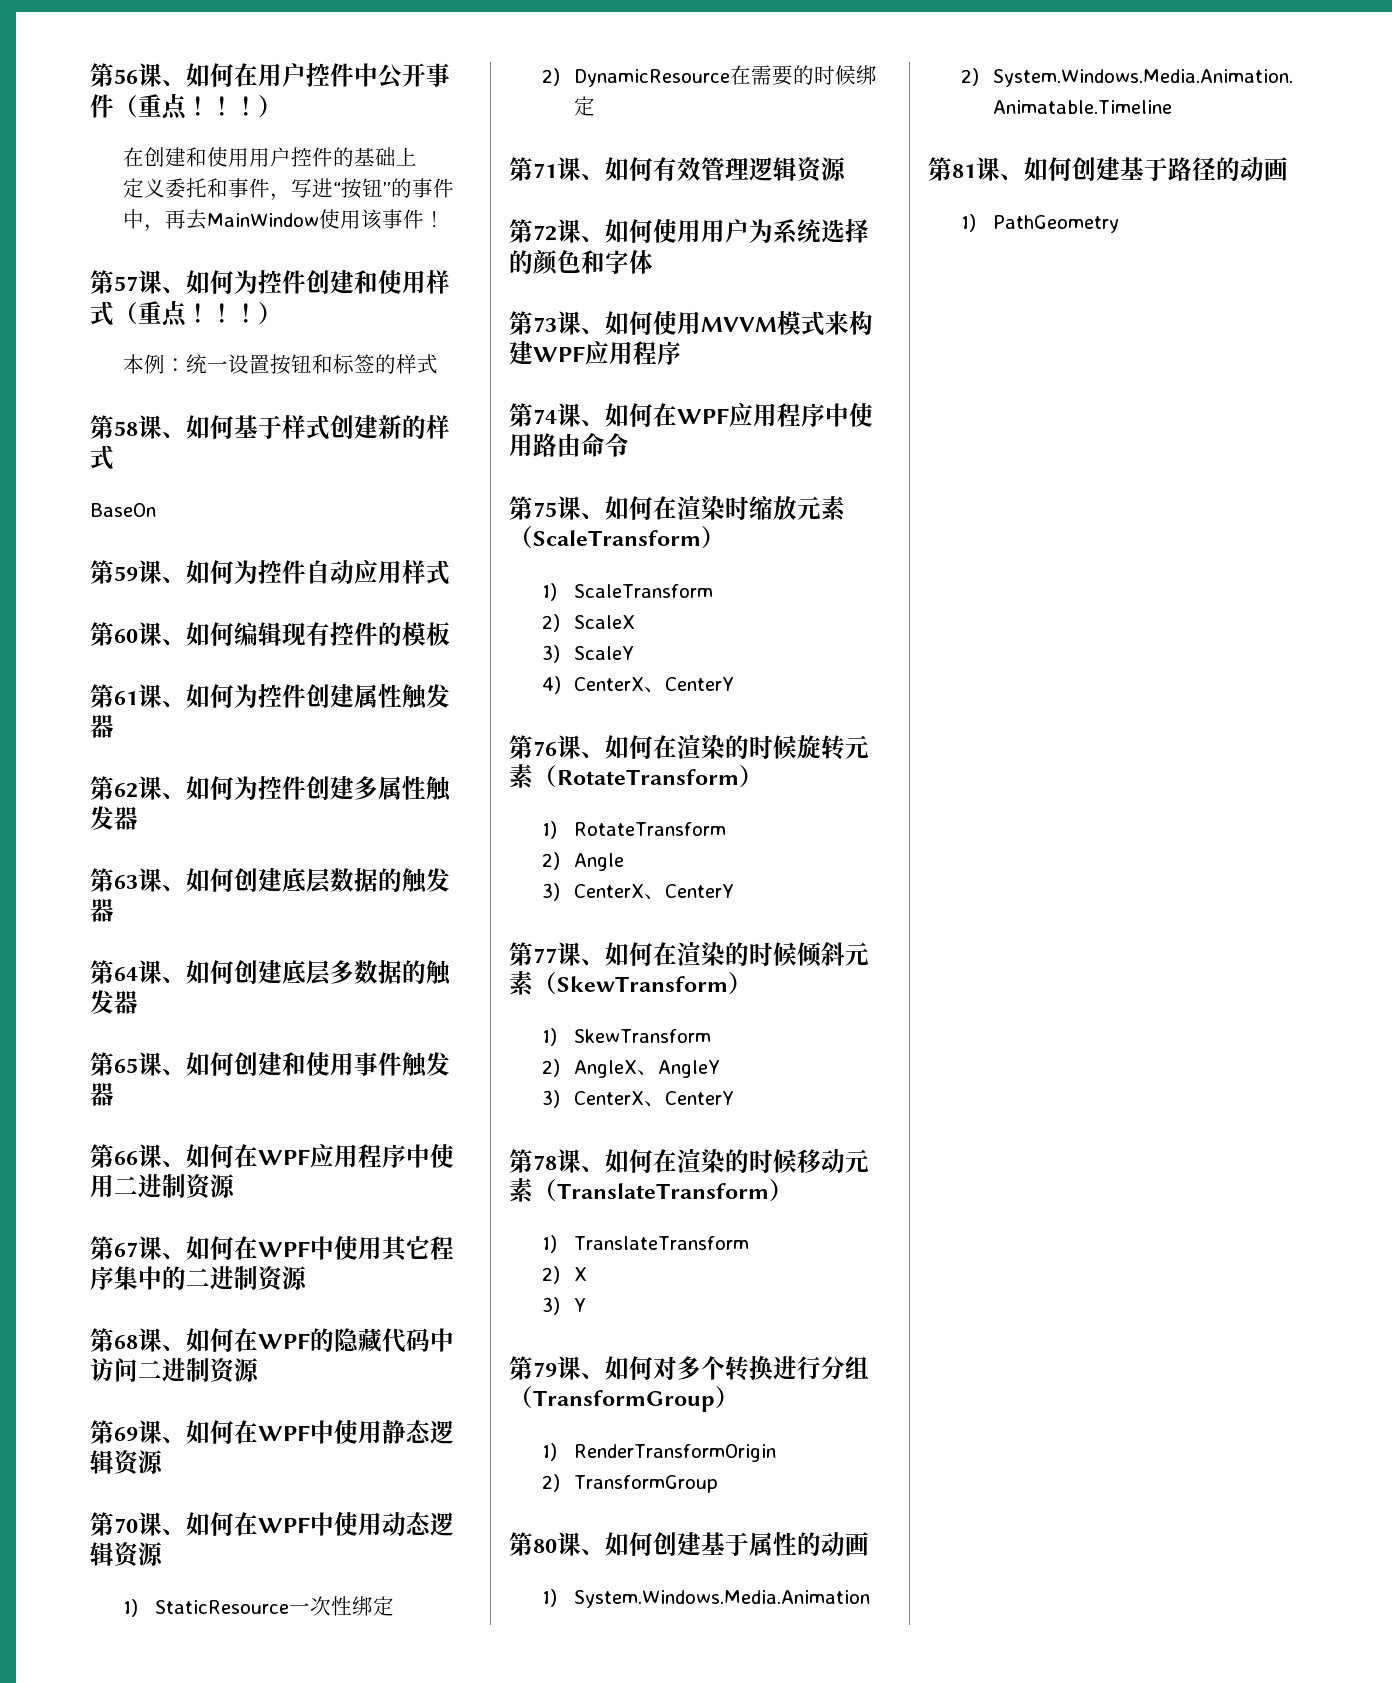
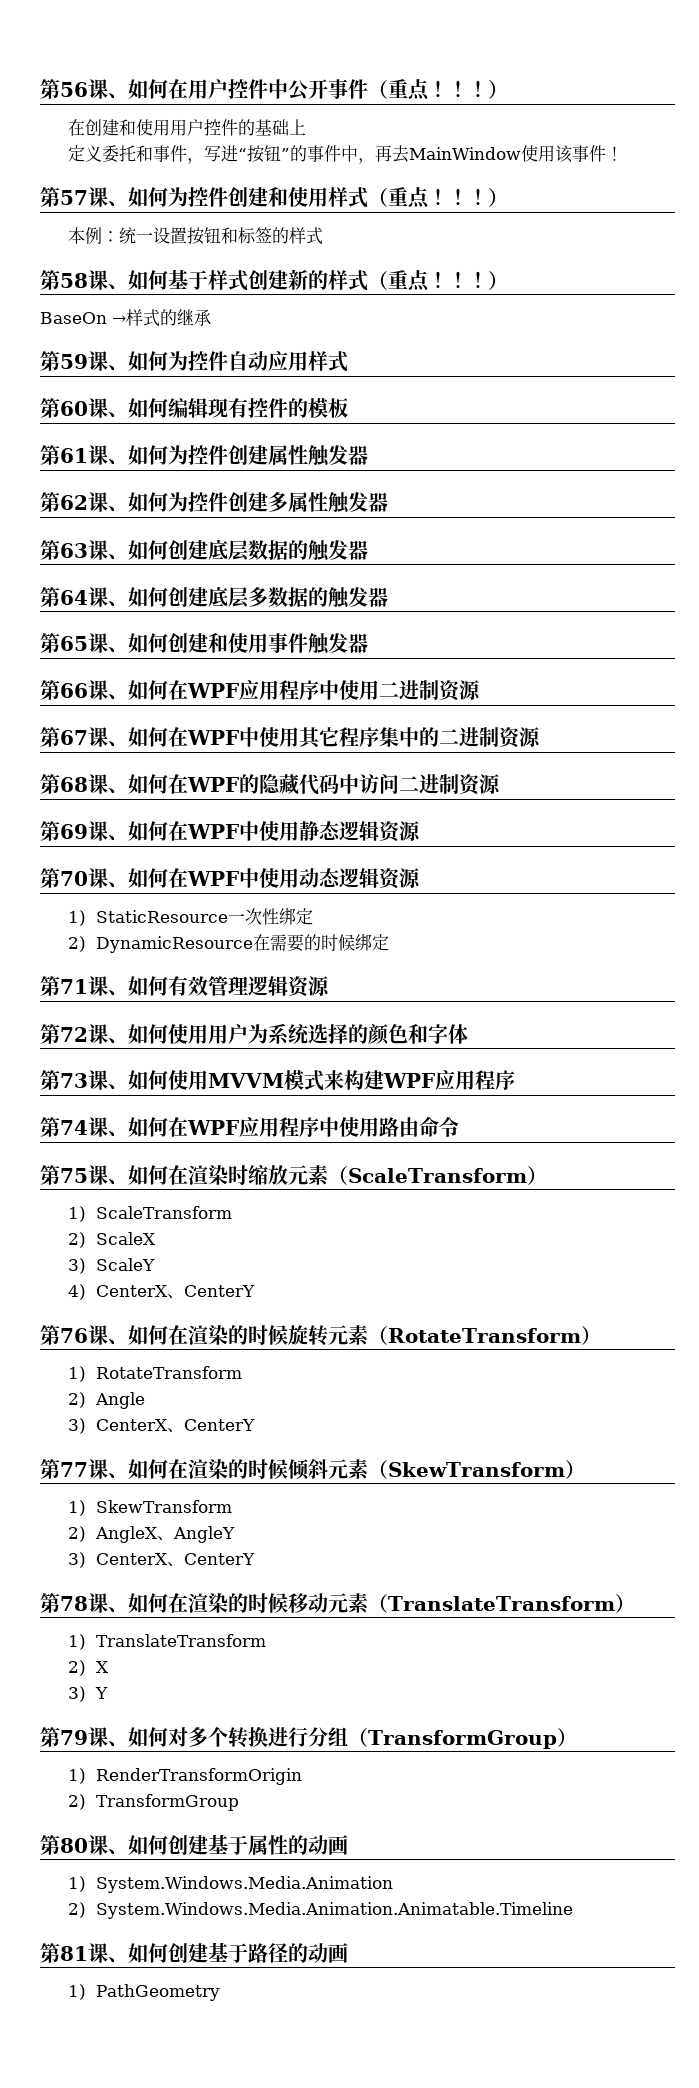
[90,503,156,517] // BaseOn -> [368,270,508,292] [40,309,211,327] （重点！！！） // BaseOn →样式的继承

